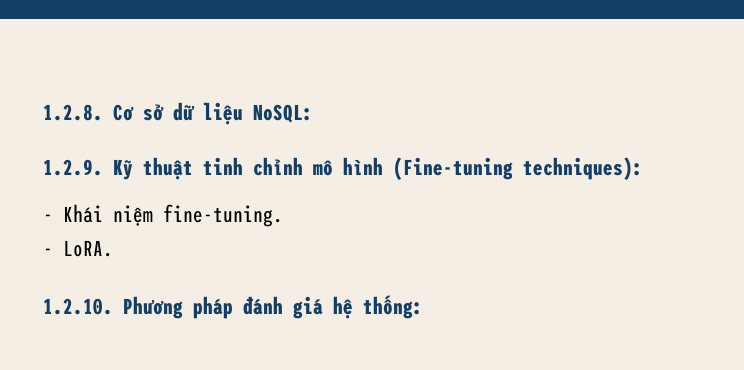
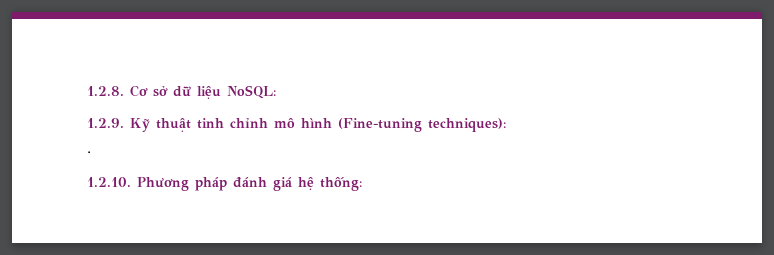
[43,204,283,227] [43,240,113,257] - Khái niệm fine-tuning. // - LoRA. -> [87,151,92,154] .

